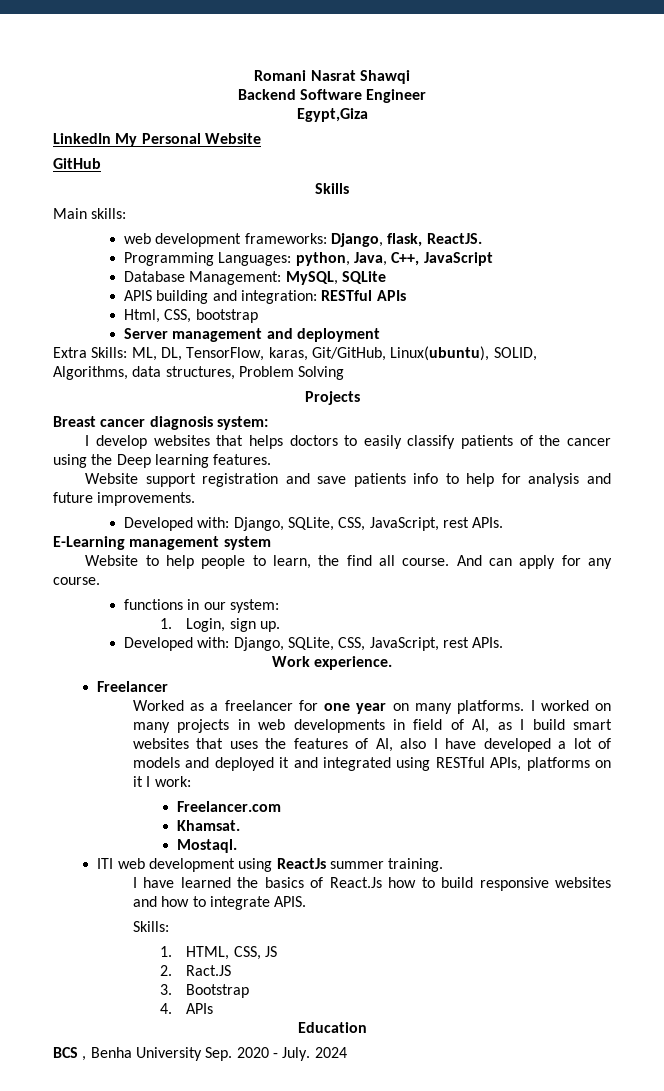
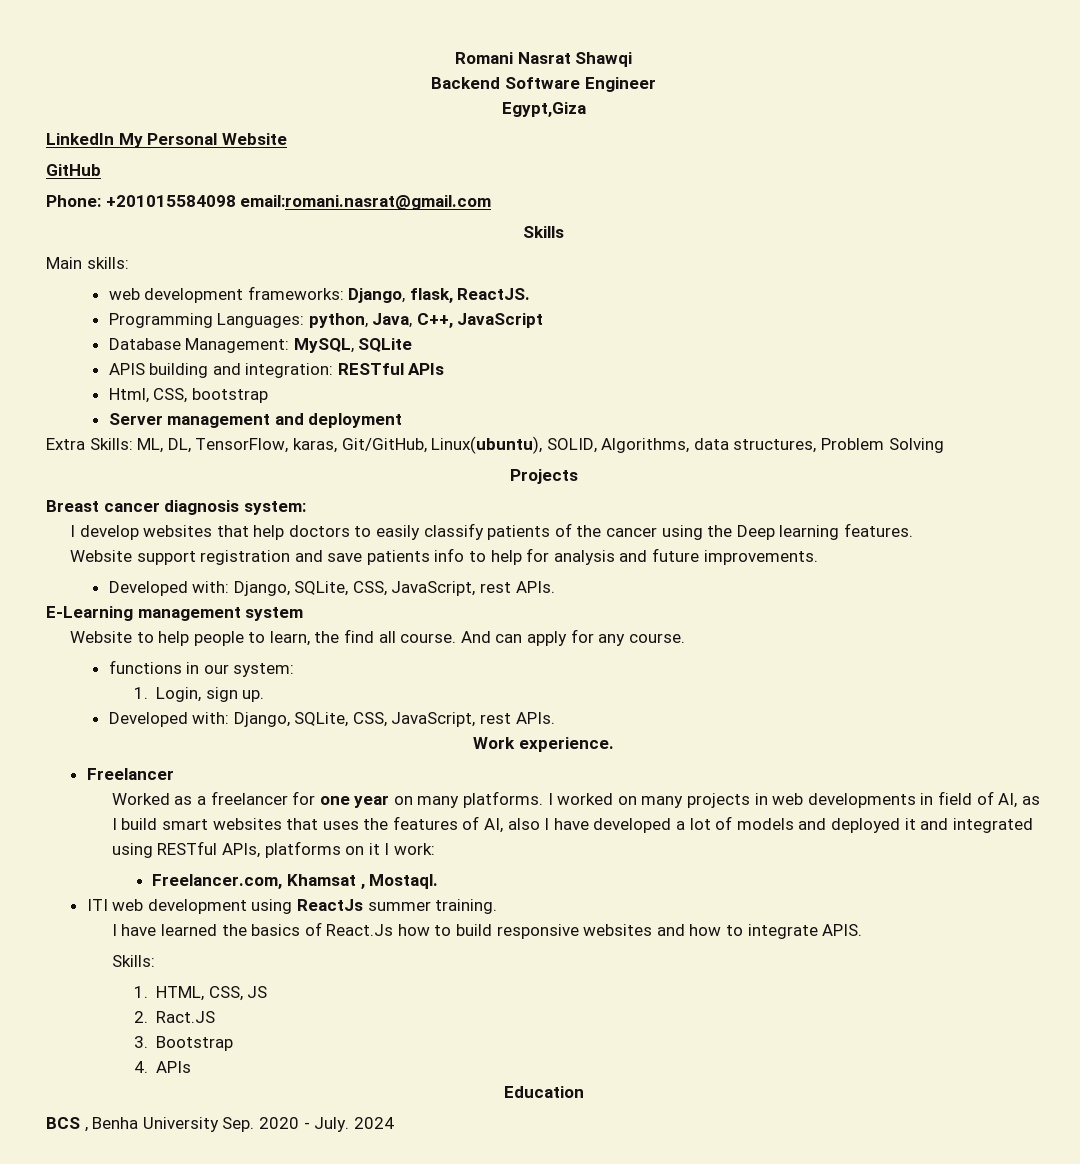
(101, 163) none -> [46,195,492,210] // Phone: +201015584098 email:romani.nasrat@gmail.com
[248,435,283,449] helps -> [253,525,285,540] help
[177,801,282,812] [177,820,241,831] Freelancer.com // Khamsat. // -> [152,874,365,889] Freelancer.com, Khamsat ,

